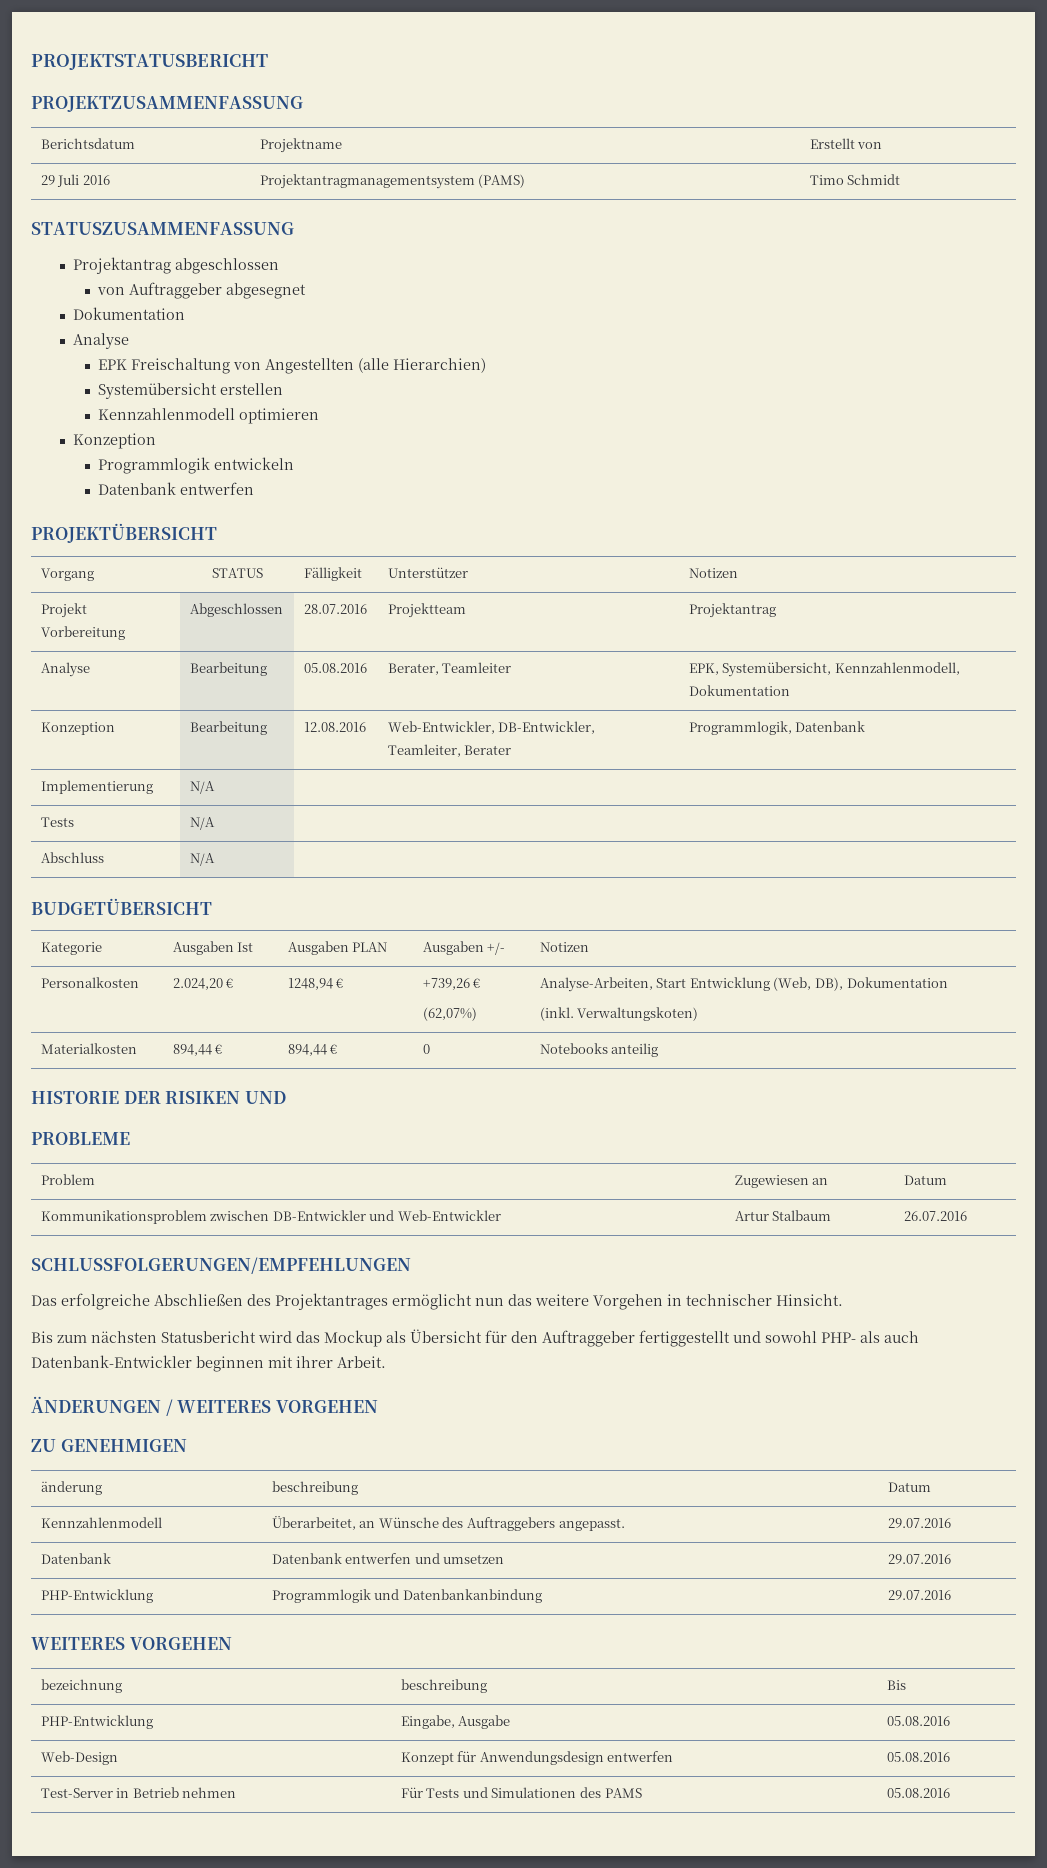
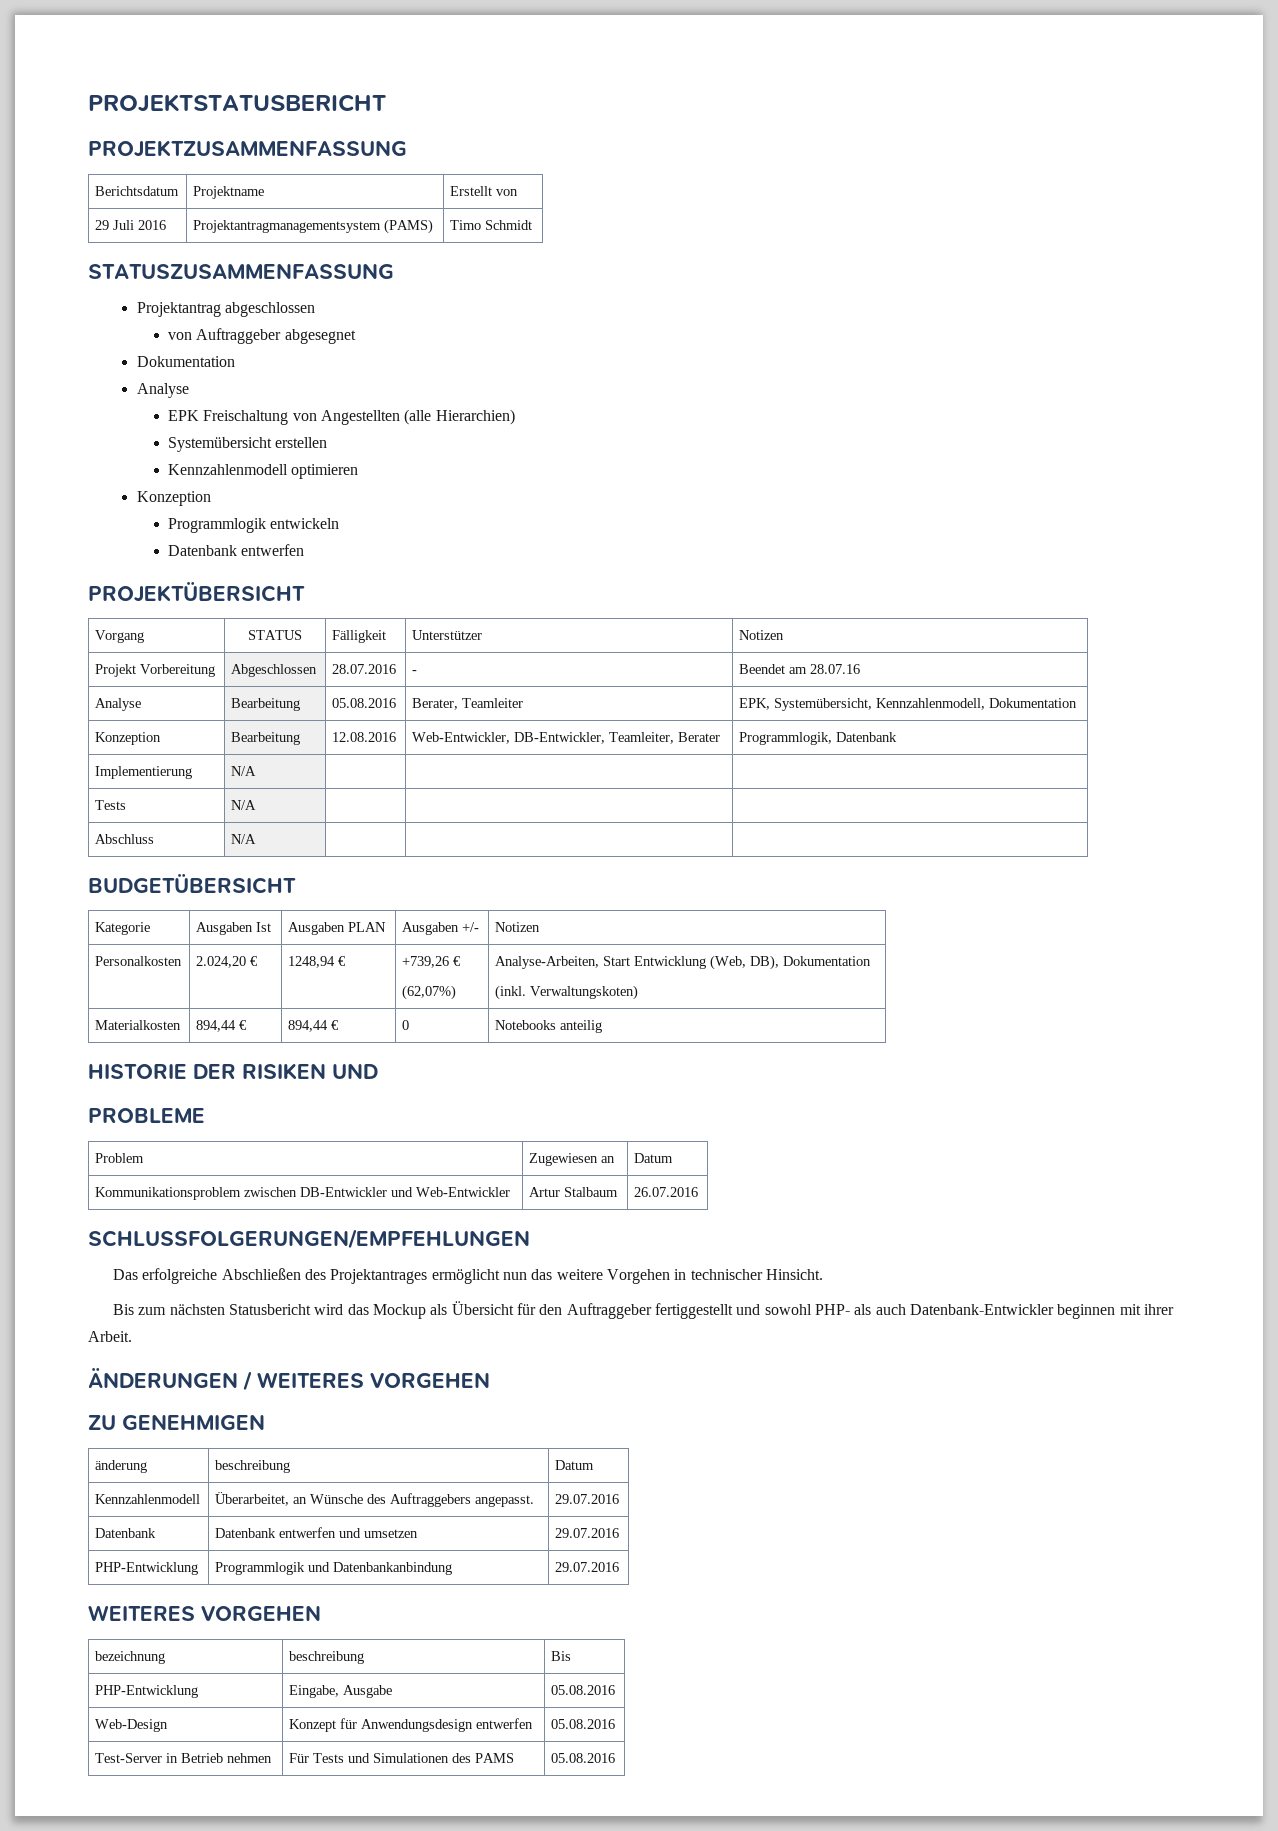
[387,603,466,618] [688,603,776,618] Projektteam | Projektantrag -> [412,670,418,674] [739,664,861,674] - | Beendet am 28.07.16

